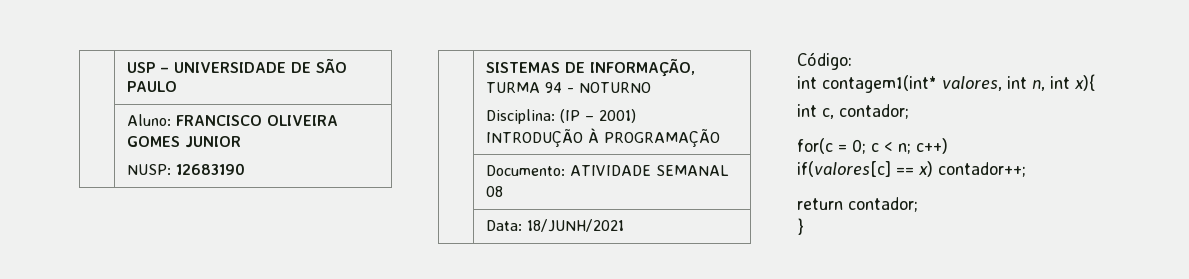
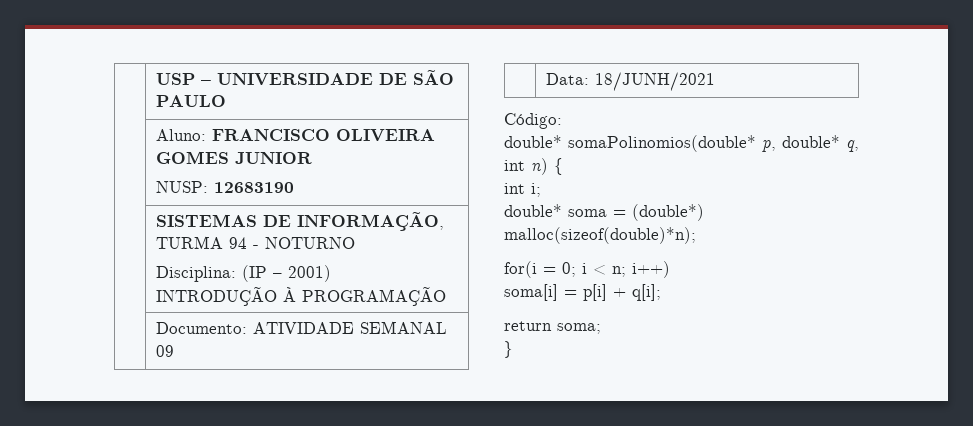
[486,186,504,197] 08 -> [156,345,175,357] 09
[797,74,1095,93] [797,104,909,119] [797,138,833,154] int contagem1(int* valores, int n, int x){ // int c, contador; // for(c -> [504,135,859,152] [504,158,563,175] [504,183,541,197] [504,204,704,221] [504,227,696,244] [504,261,537,278] double* somaPolinomios(double* p, double* q, int n) { // int i; // double* soma = (double*) malloc(sizeof(double)*n); // for(i
[871,143,879,152] c -> [582,263,587,274] i
[916,138,948,154] [797,161,1026,177] c++) // if(valores[c] == x) contador++; -> [632,261,670,278] [504,284,661,301] i++) // soma[i] = p[i] + q[i];
[848,197,918,212] contador; -> [557,323,601,334] soma;

